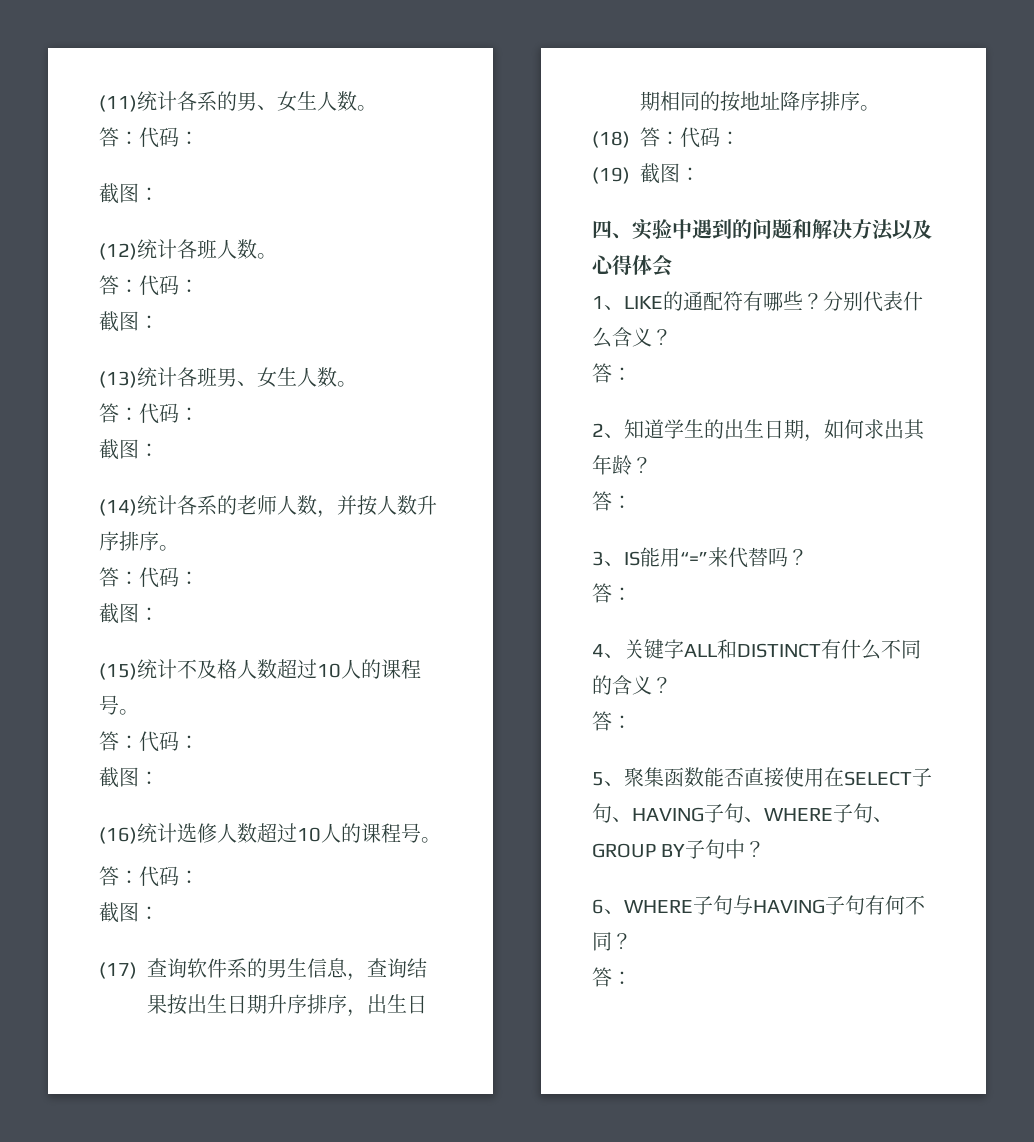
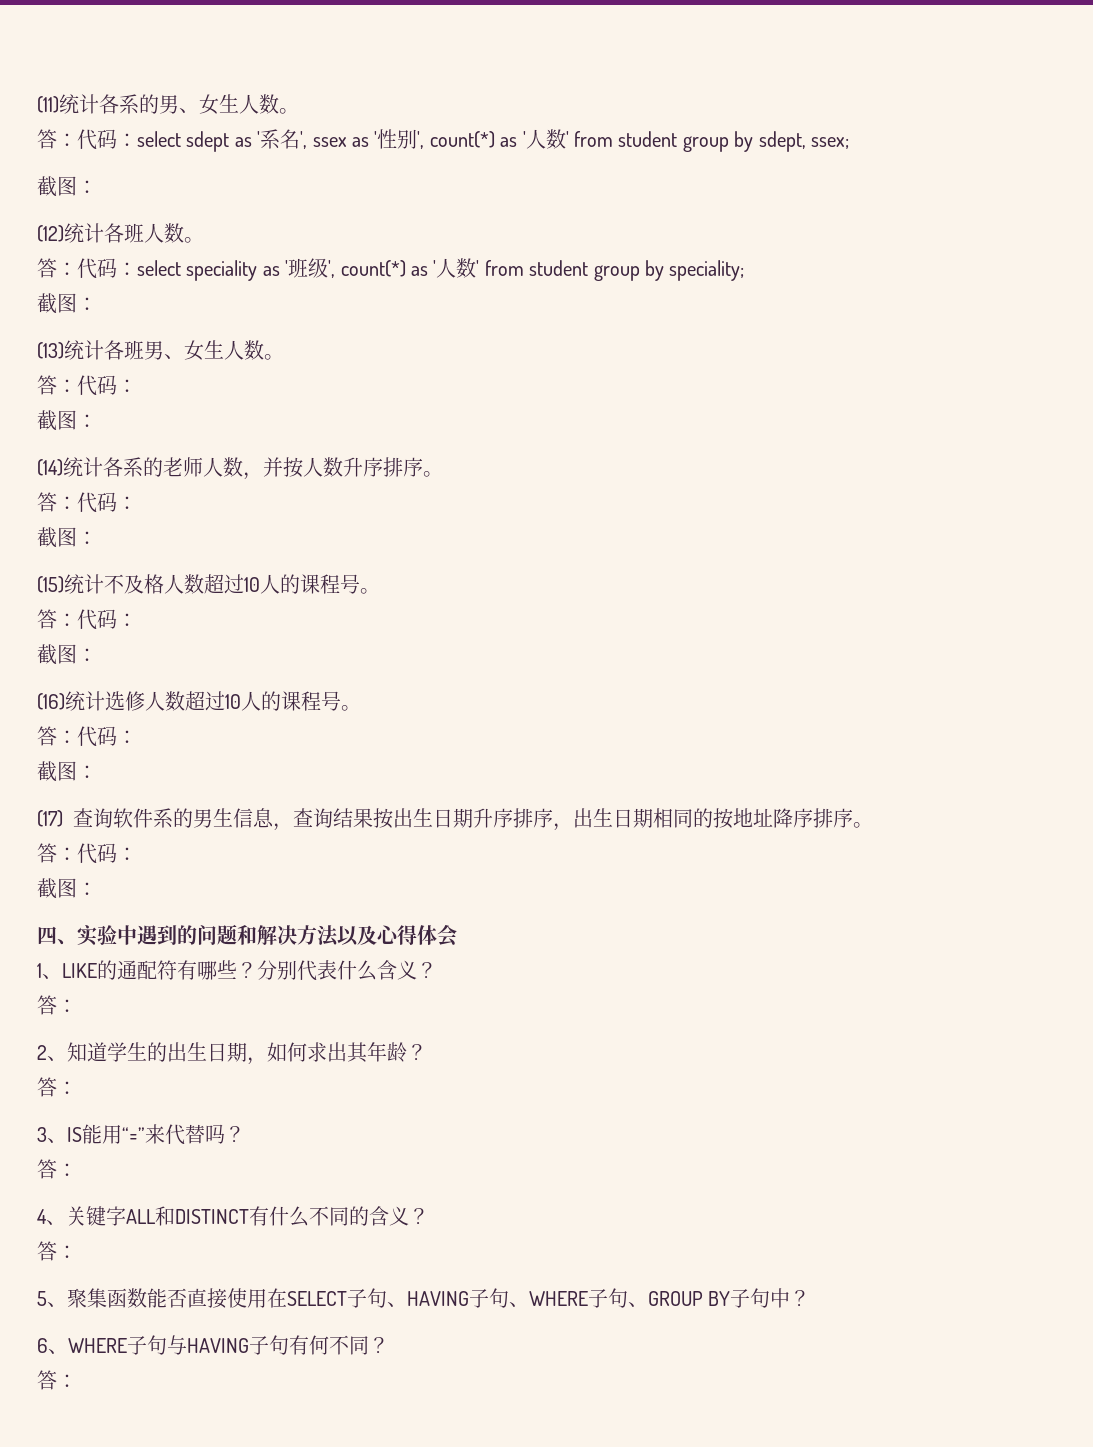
(199, 138) none -> [137,129,849,152] select sdept as '系名', ssex as '性别', count(*) as '人数' from student group by sdept, ssex;
(199, 286) none -> [137,258,745,281] select speciality as '班级', count(*) as '人数' from student group by speciality;
[592,127,740,148] [592,167,630,184] (18)答：代码： // (19) -> [37,843,137,864] 答：代码： //

